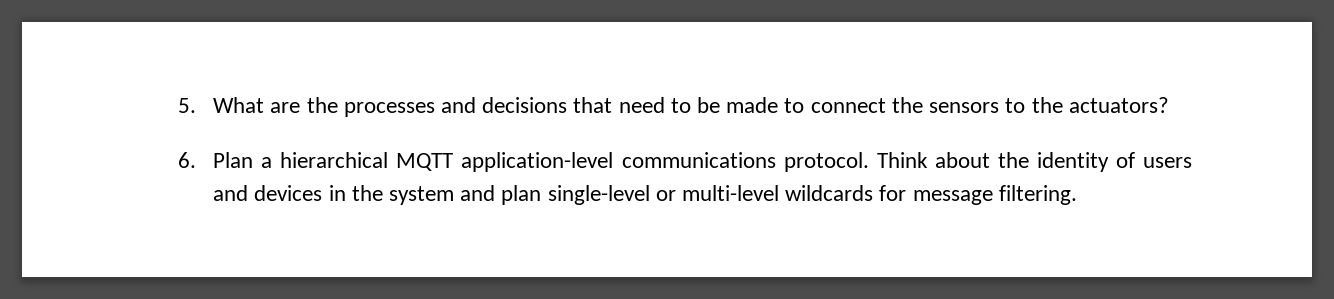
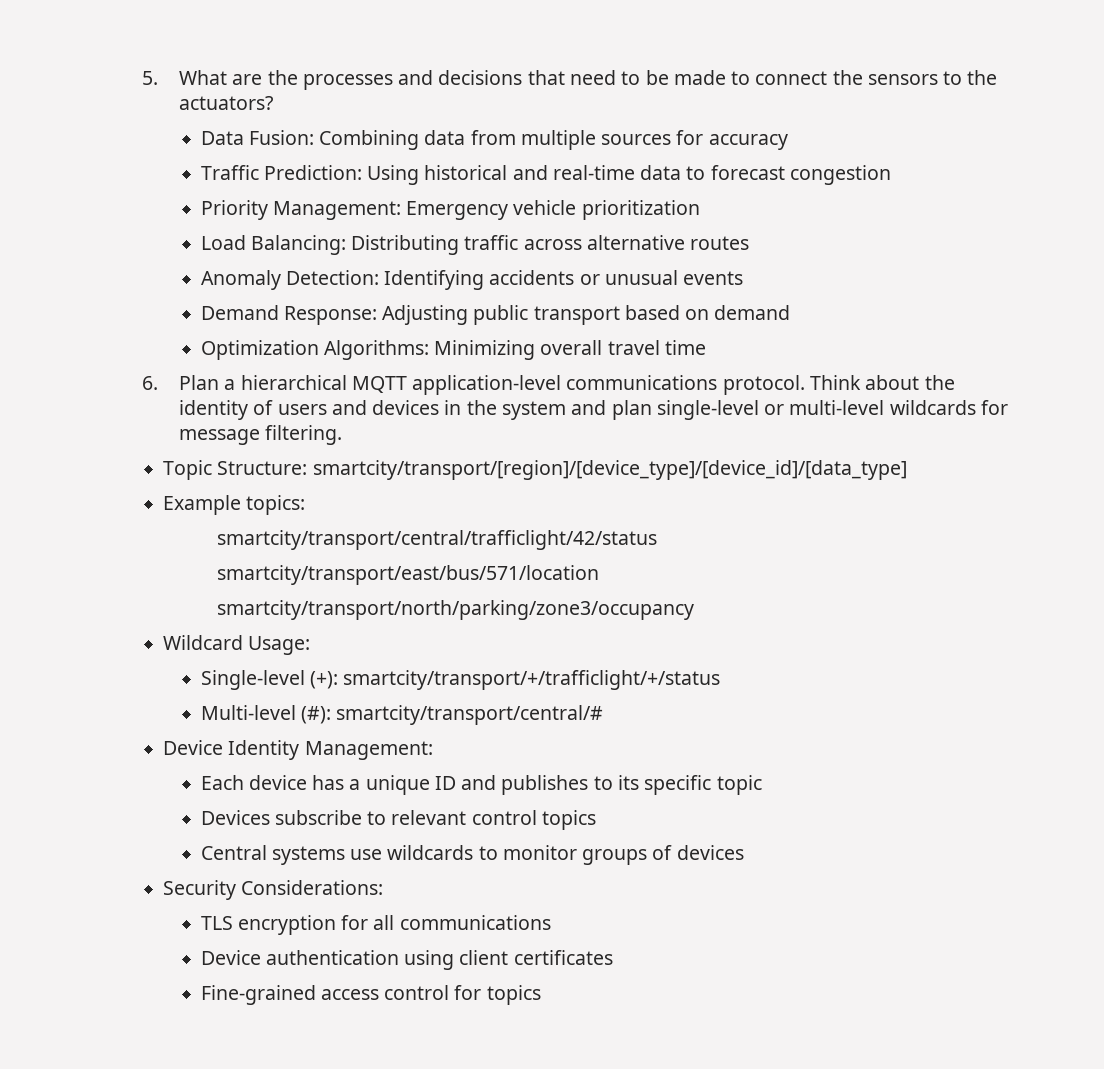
(1169, 105) none -> [200,130,788,150] [200,165,891,185] [200,200,700,220] [200,235,750,255] [200,270,744,290] [200,305,791,325] [200,340,706,360] // Data Fusion: Combining data from multiple sources for accuracy // Traffic Prediction: Using historical and real-time data to forecast congestion // Priority Management: Emergency vehicle prioritization // Load Balancing: Distributing traffic across alternative routes // Anomaly Detection: Identifying accidents or unusual events // Demand Response: Adjusting public transport based on demand // Optimization Algorithms: Minimizing overall travel time
(1077, 195) none -> [163,460,907,480] [163,495,306,515] [216,530,657,550] [216,565,599,585] [216,600,694,620] [163,635,311,655] [200,670,721,690] [200,705,604,725] [163,740,433,760] [200,775,762,795] [200,810,596,830] [200,845,744,865] [163,880,384,900] [200,915,551,935] [200,950,613,970] [200,985,541,1005] // Topic Structure: smartcity/transport/[region]/[device_type]/[device_id]/[data_type] // Example topics: // smartcity/transport/central/trafficlight/42/status // smartcity/transport/east/bus/571/location // smartcity/transport/north/parking/zone3/occupancy // Wildcard Usage: // Single-level (+): smartcity/transport/+/trafficlight/+/status // Multi-level (#): smartcity/transport/central/# // Device Identity Management: // Each device has a unique ID and publishes to its specific topic // Devices subscribe to relevant control topics // Central systems use wildcards to monitor groups of devices // Security Considerations: // TLS encryption for all communications // Device authentication using client certificates // Fine-grained access control for topics

